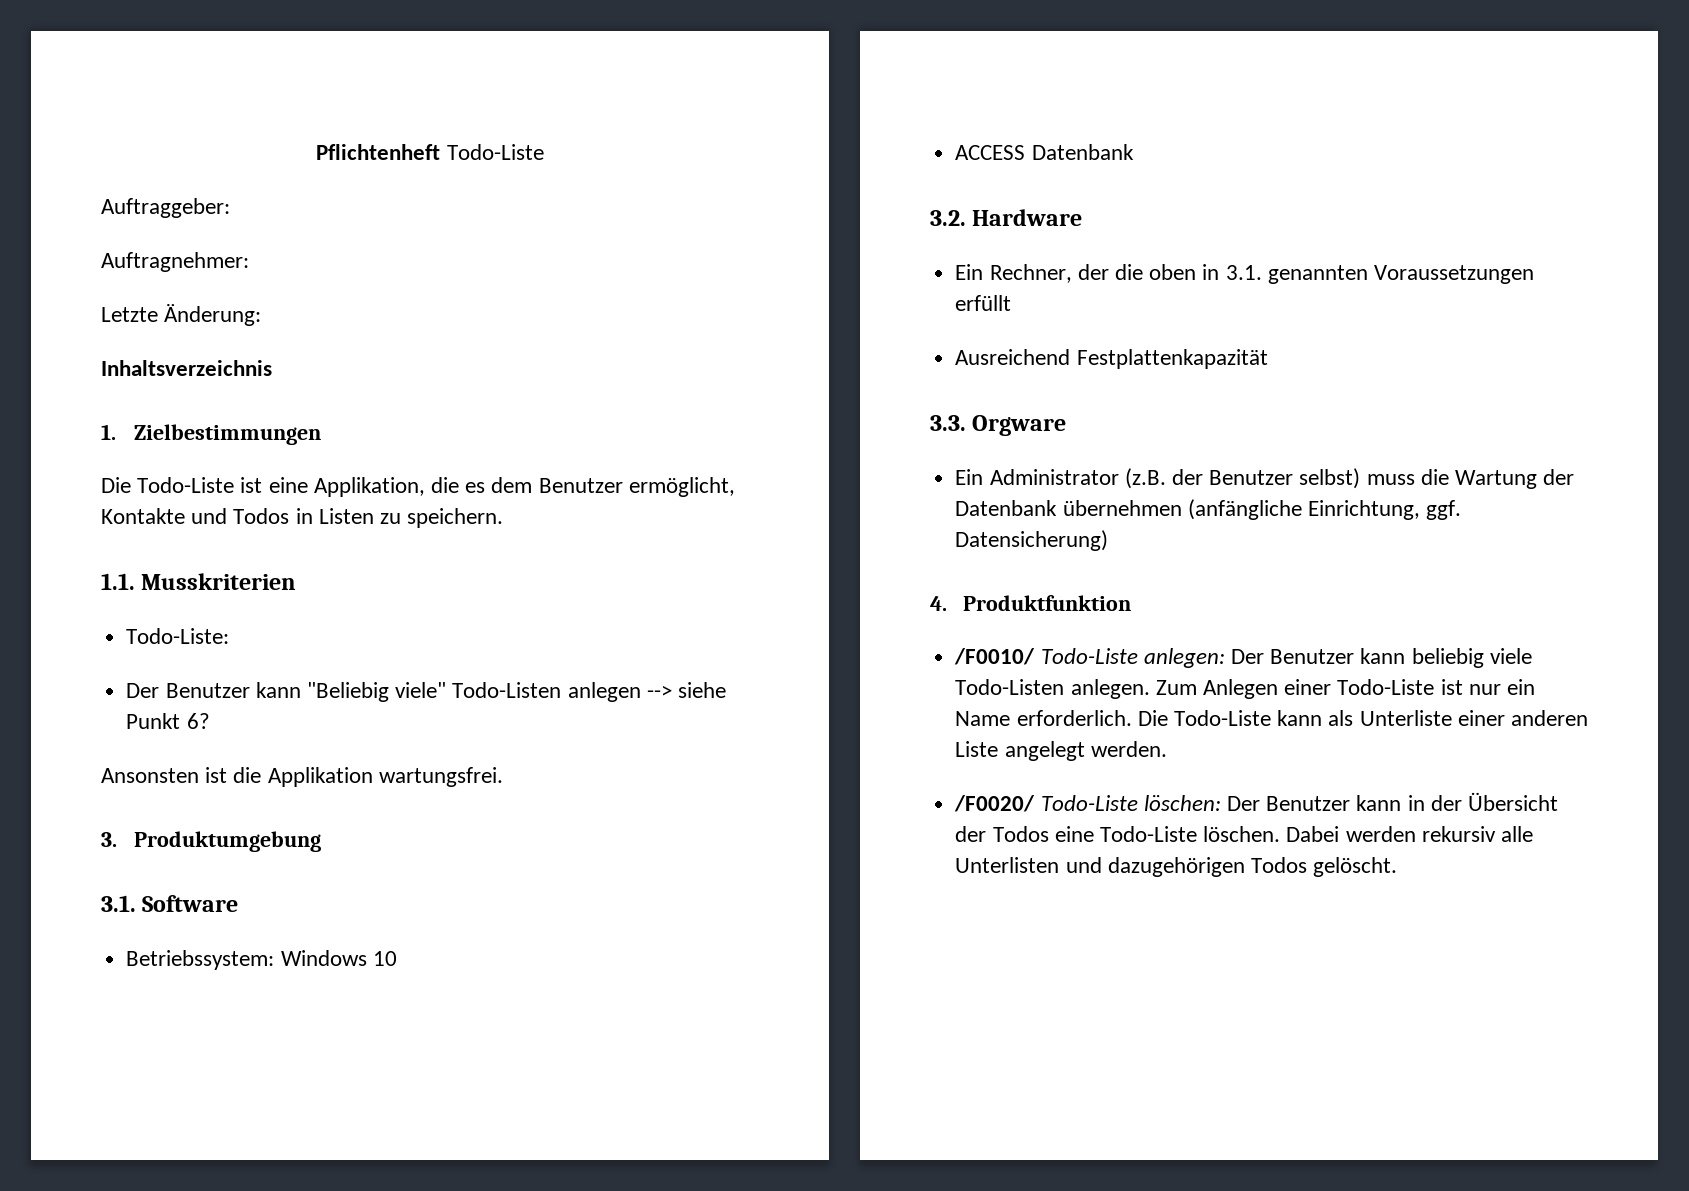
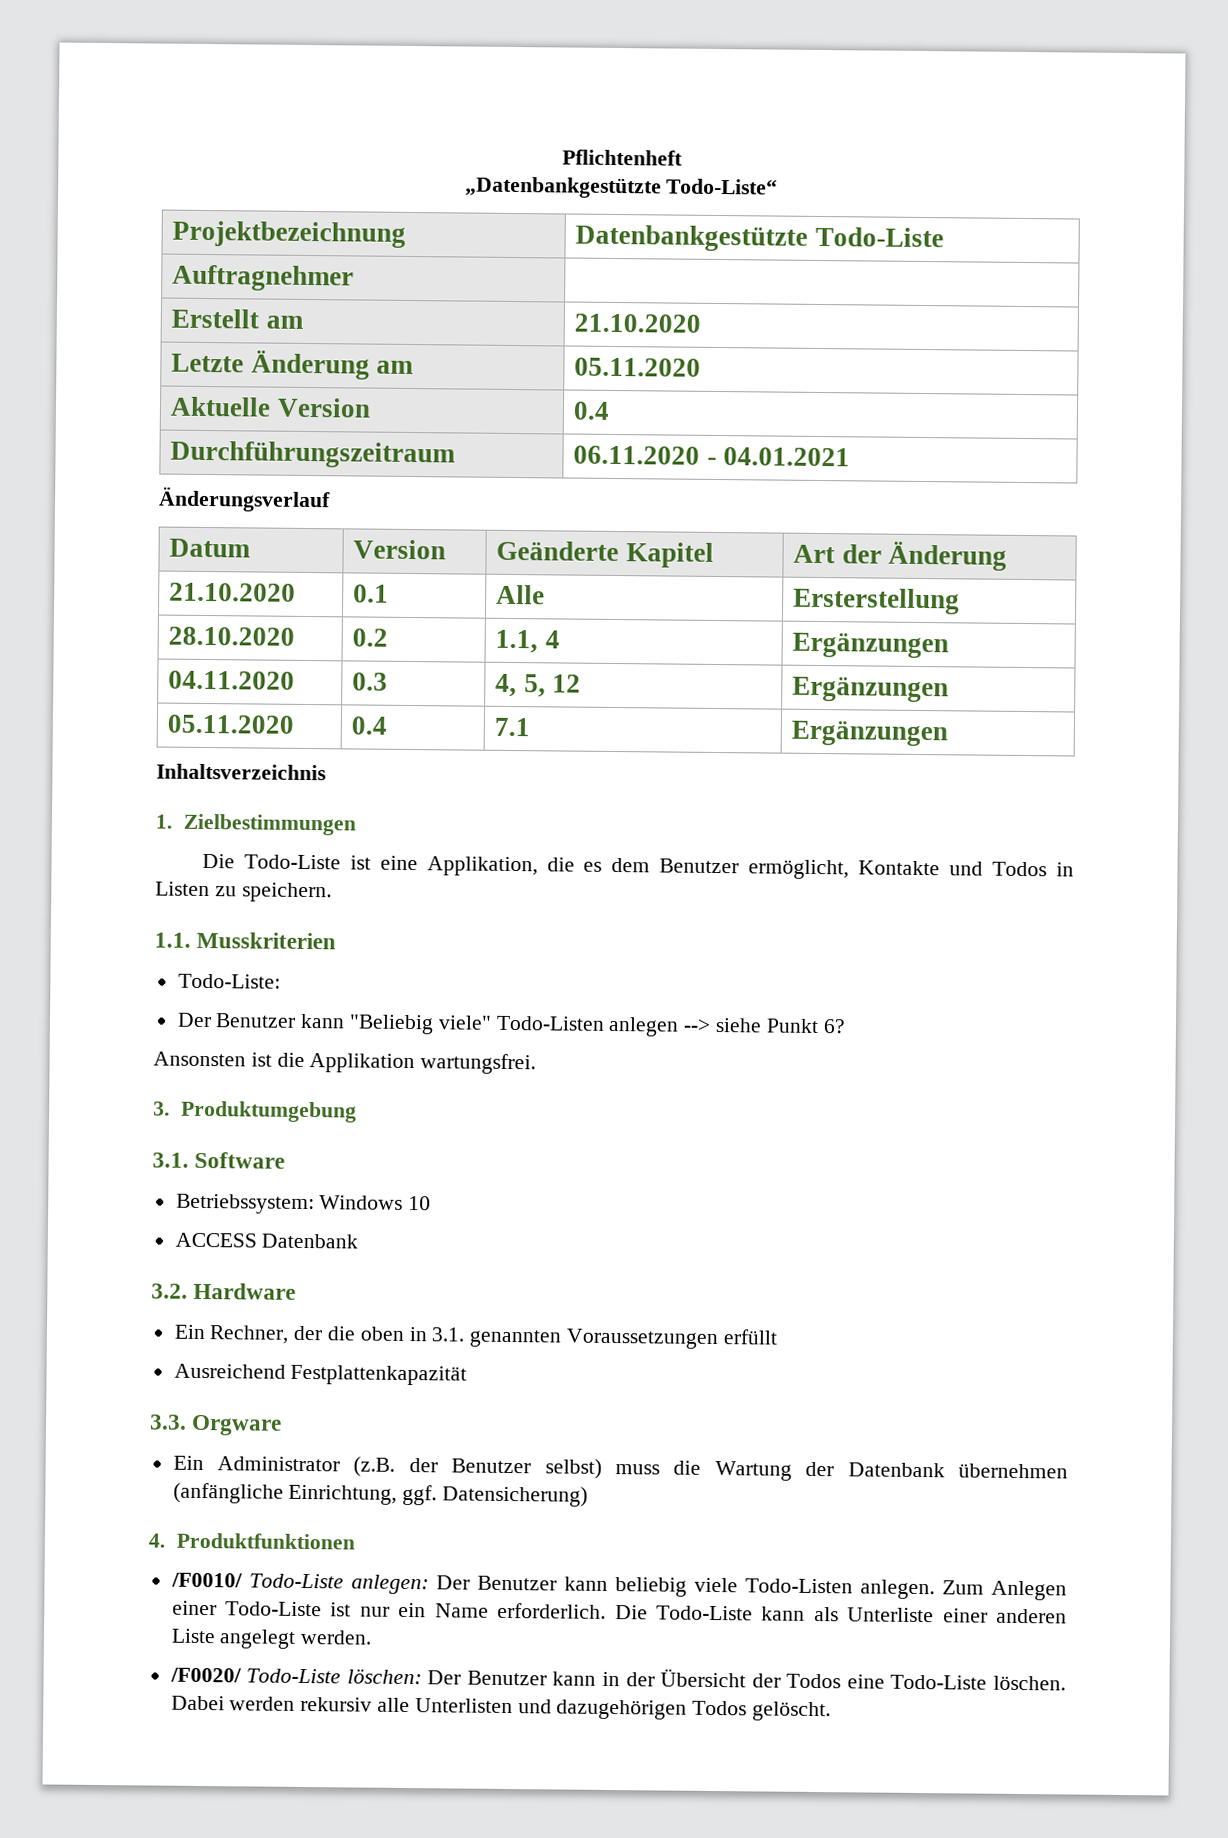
[446,144,544,160] [101,198,230,218] [101,252,249,272] [101,304,262,326] Todo-Liste // Auftraggeber: // Auftragnehmer: // Letzte Änderung: -> [464,176,779,199] [172,220,407,248] [575,224,944,252] [172,264,355,292] [171,308,304,329] [574,313,702,333] [171,350,414,380] [574,357,702,377] [170,396,371,418] [573,401,611,420] [170,440,457,469] [573,445,850,467] [158,486,331,513] [169,538,252,558] [353,539,447,560] [496,540,714,568] [793,541,1007,571] [169,582,297,602] [353,584,390,603] [496,584,546,605] [793,587,961,615] [168,626,296,646] [352,628,389,647] [495,629,560,654] [792,632,950,659] [168,670,296,690] [352,672,389,691] [495,673,581,698] [792,676,950,703] [167,714,295,734] [351,716,388,735] [494,717,531,737] [791,720,949,747] // „Datenbankgestützte Todo-Liste“ // Projektbezeichnung | Datenbankgestützte Todo-Liste // Auftragnehmer | // Erstellt am | 21.10.2020 // Letzte Änderung am | 05.11.2020 // Aktuelle Version | 0.4 // Durchführungszeitraum | 06.11.2020 - 04.01.2021 // Änderungsverlauf // Datum | Version | Geänderte Kapitel | Art der Änderung // 21.10.2020 | 0.1 | Alle | Ersterstellung // 28.10.2020 | 0.2 | 1.1, 4 | Ergänzungen // 04.11.2020 | 0.3 | 4, 5, 12 | Ergänzungen // 05.11.2020 | 0.4 | 7.1 | Ergänzungen
[962,595,1131,611] Produktfunktion -> [175,1532,355,1550] Produktfunktionen

